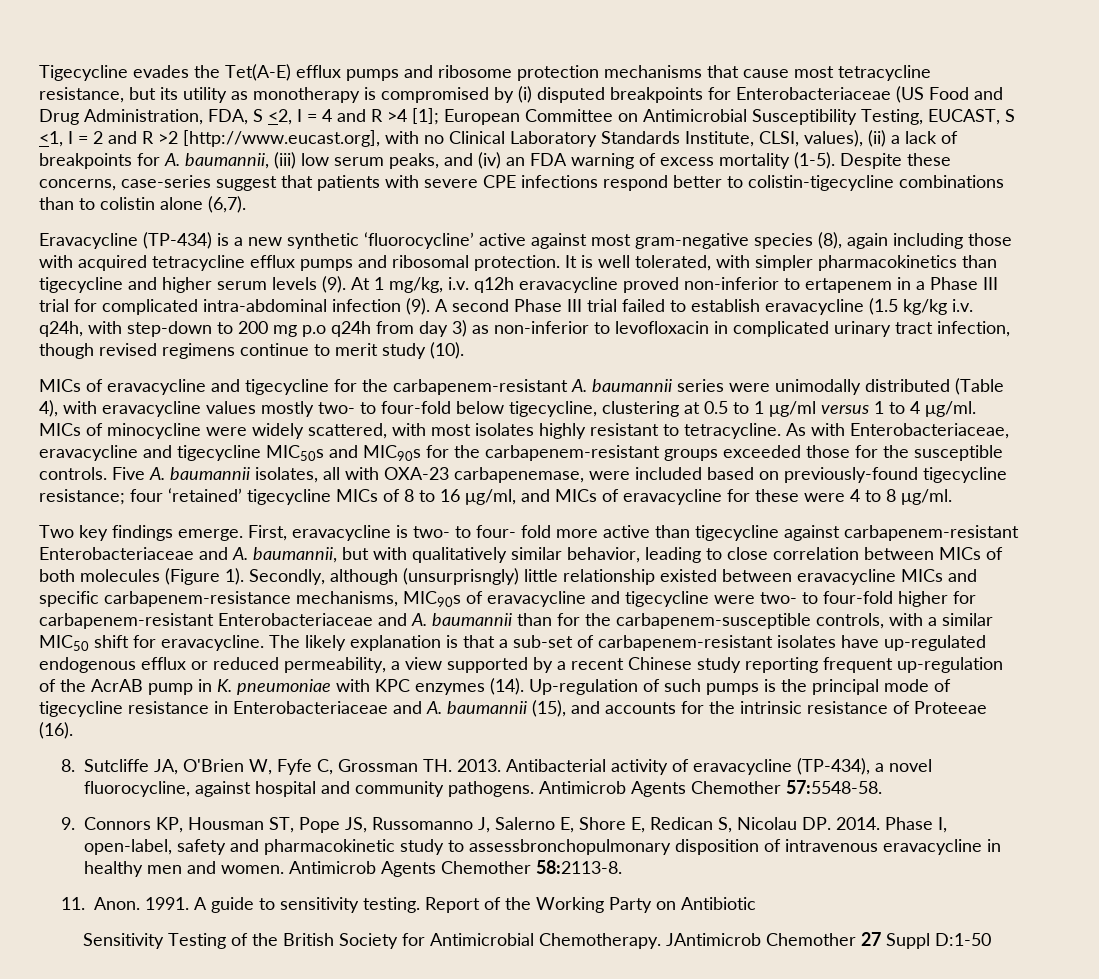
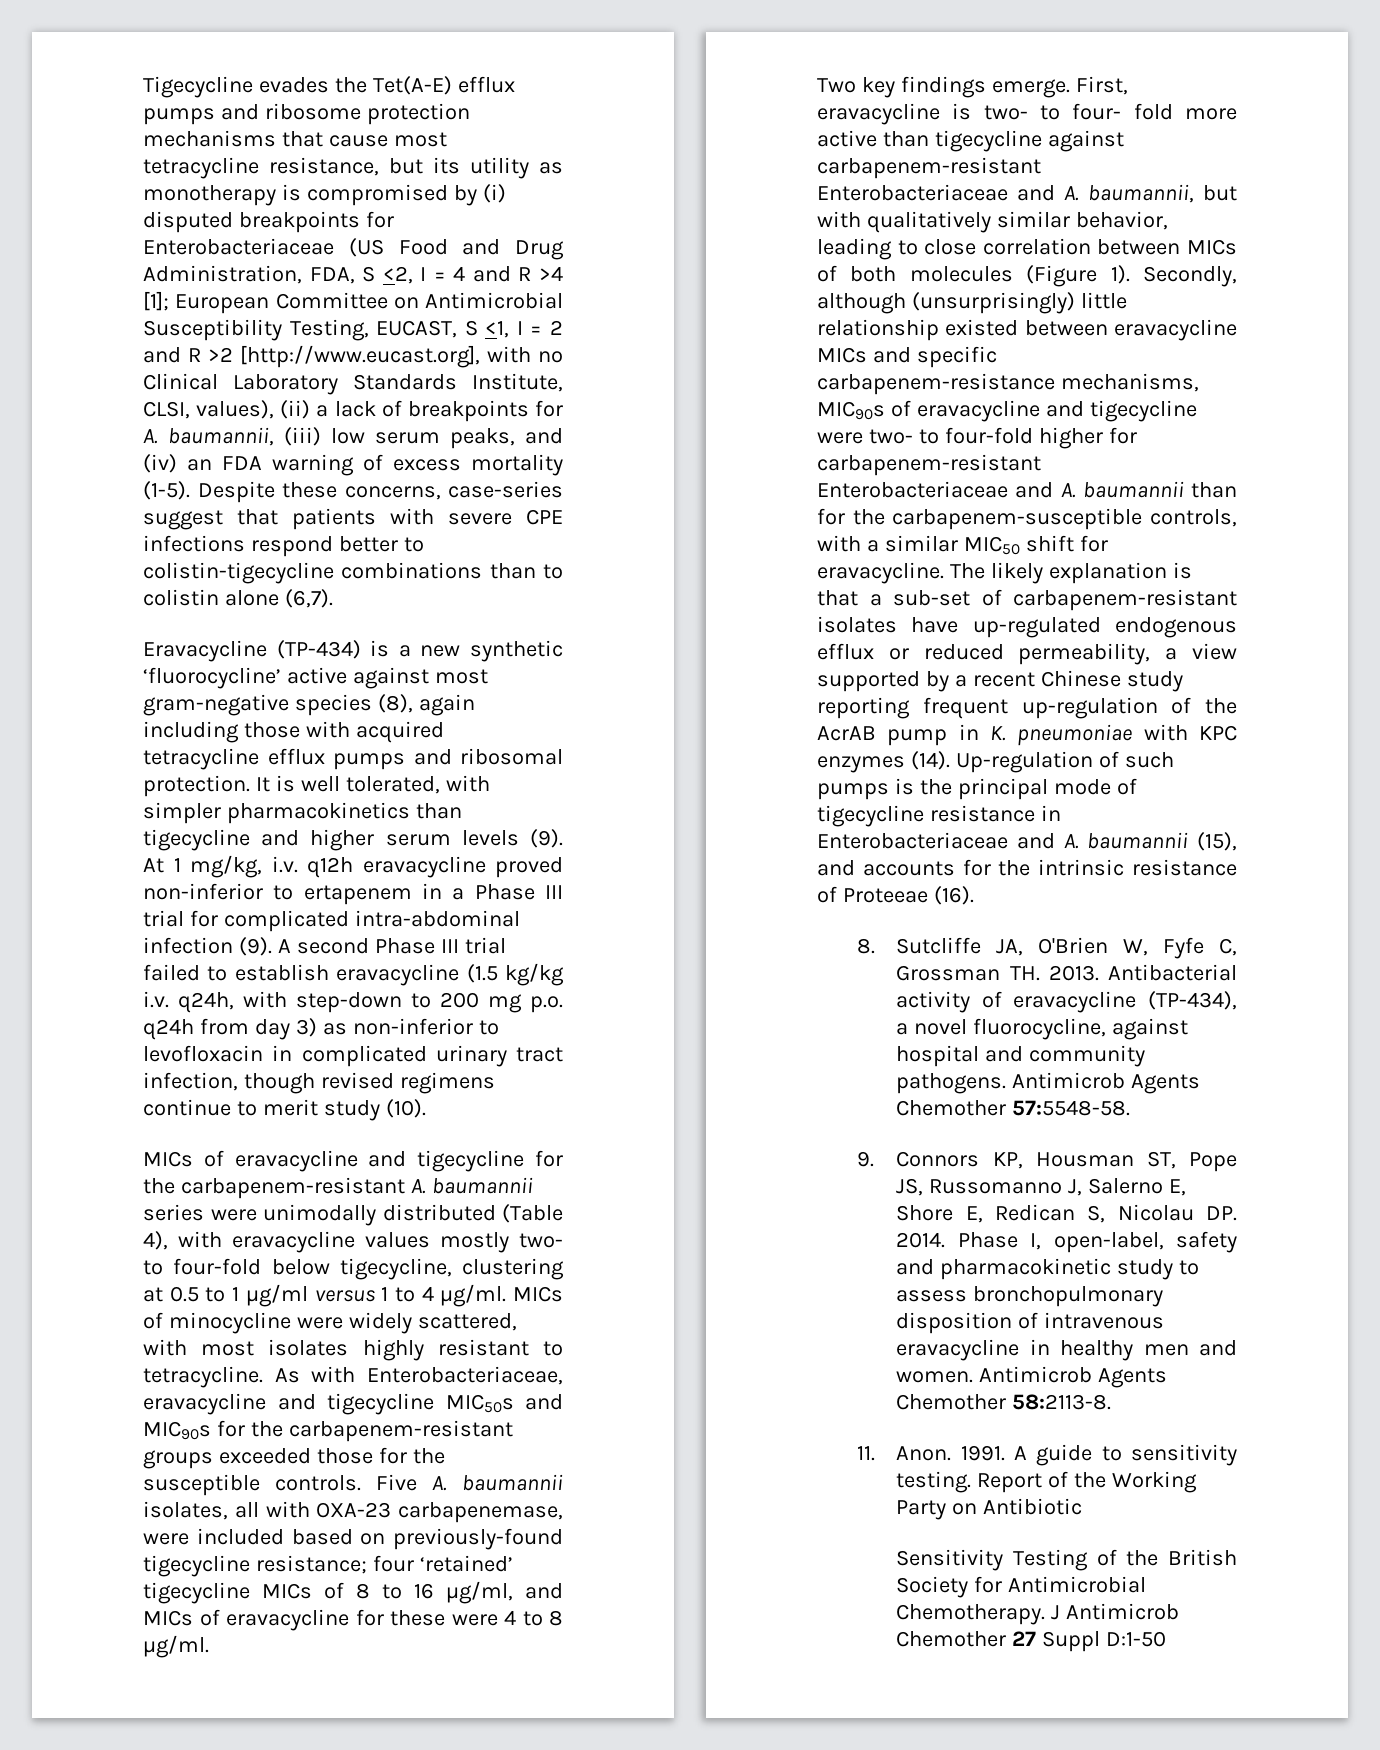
[302,325,326,337] p.o -> [530,996,563,1013] p.o.
[403,568,519,585] (unsurprisngly) -> [911,292,1075,314] (unsurprisingly)
[468,839,671,855] assessbronchopulmonary -> [896,1286,1164,1307] assess bronchopulmonary
[665,933,761,946] JAntimicrob -> [1051,1603,1180,1620] J Antimicrob

